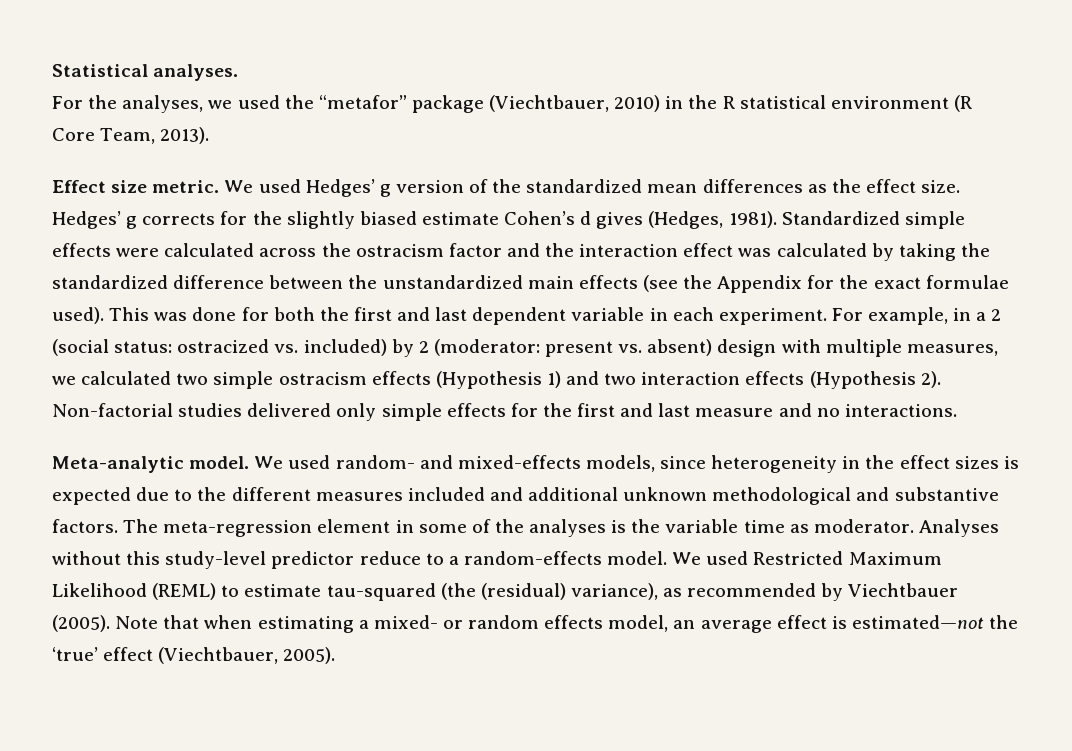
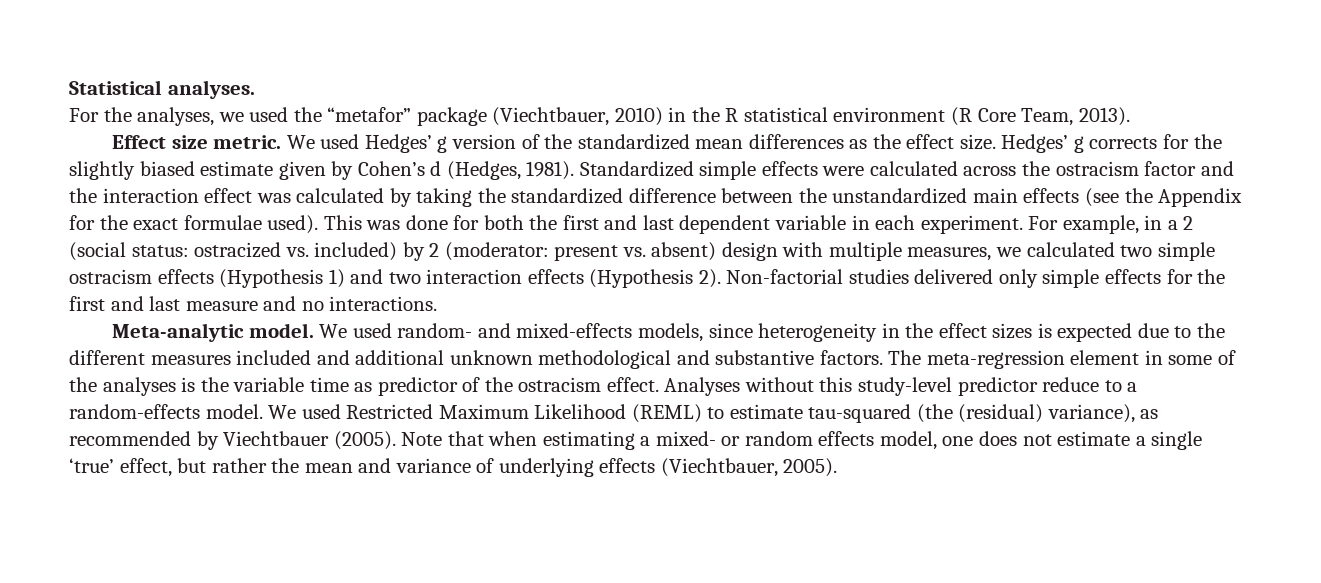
(499, 218) none -> [278,161,354,180] given by
[596,212,644,229] gives -> (442, 168) none
[813,519,914,533] moderator. -> [377,377,659,396] predictor of the ostracism effect.
[673,615,1019,633] [52,647,154,661] an average effect is estimated—not the ‘true’ effect -> [942,431,1203,450] [69,458,656,477] one does not estimate a single ‘true’ effect, but rather the mean and variance of underlying effects

